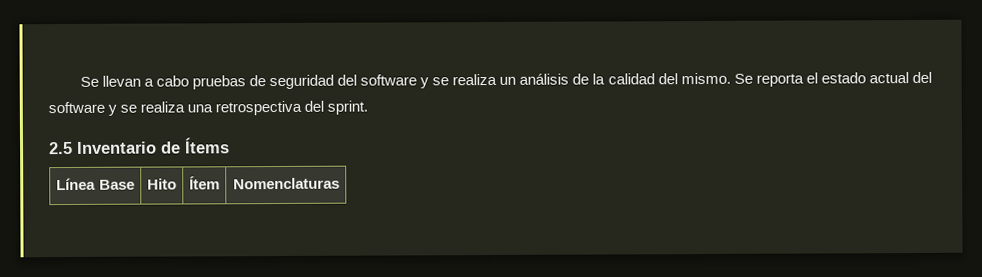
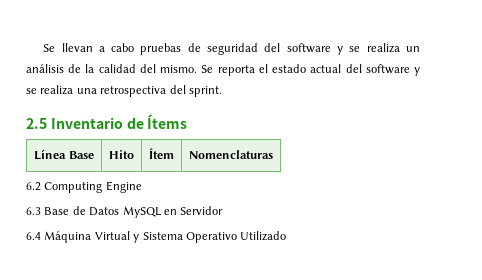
(340, 183) none -> [26,181,142,193] [26,206,224,218] [26,231,287,243] // 6.2 Computing Engine // 6.3 Base de Datos MySQL en Servidor // 6.4 Máquina Virtual y Sistema Operativo Utilizado

